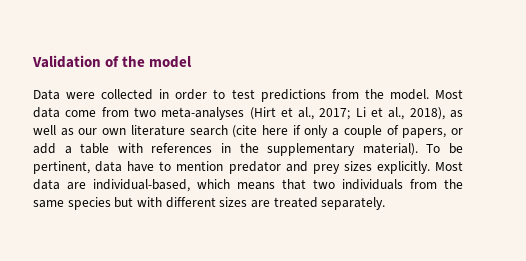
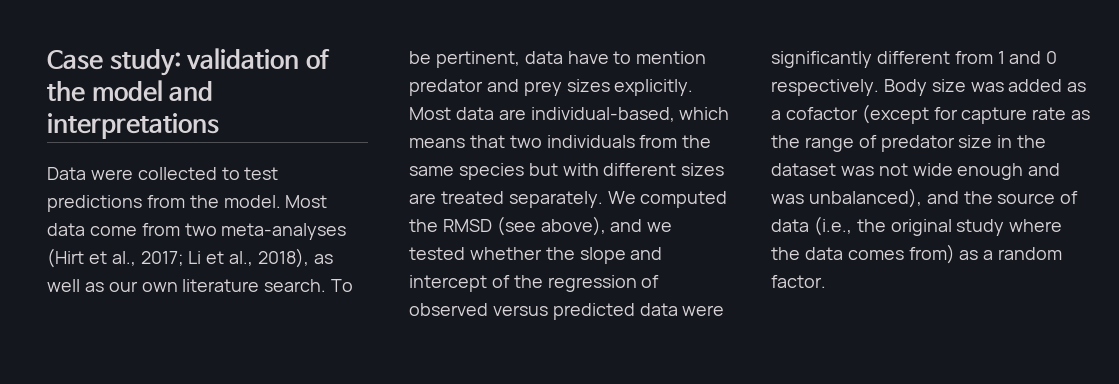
[32,55,101,68] Validation -> [47,48,300,76] Case study: validation
(193, 62) none -> [169,81,214,101] [47,113,219,139] and interpretations
[159,89,208,100] in order -> (217, 173) none
[189,125,464,138] [33,143,418,156] search (cite here if only a couple of papers, or add a table with references in the supplementary material). -> [264,279,327,292] search.
(386, 203) none -> [607,191,728,208] [409,216,673,236] [409,247,663,264] [409,275,660,292] [409,303,725,320] [771,51,1058,68] [771,79,1087,96] [771,104,1091,124] [771,135,1047,152] [771,163,1061,180] [771,188,1079,208] [771,216,1063,236] [771,244,1063,264] [771,275,826,288] We computed the RMSD (see above), and we tested whether the slope and intercept of the regression of observed versus predicted data were significantly different from 1 and 0 respectively. Body size was added as a cofactor (except for capture rate as the range of predator size in the dataset was not wide enough and was unbalanced), and the source of data (i.e., the original study where the data comes from) as a random factor.

